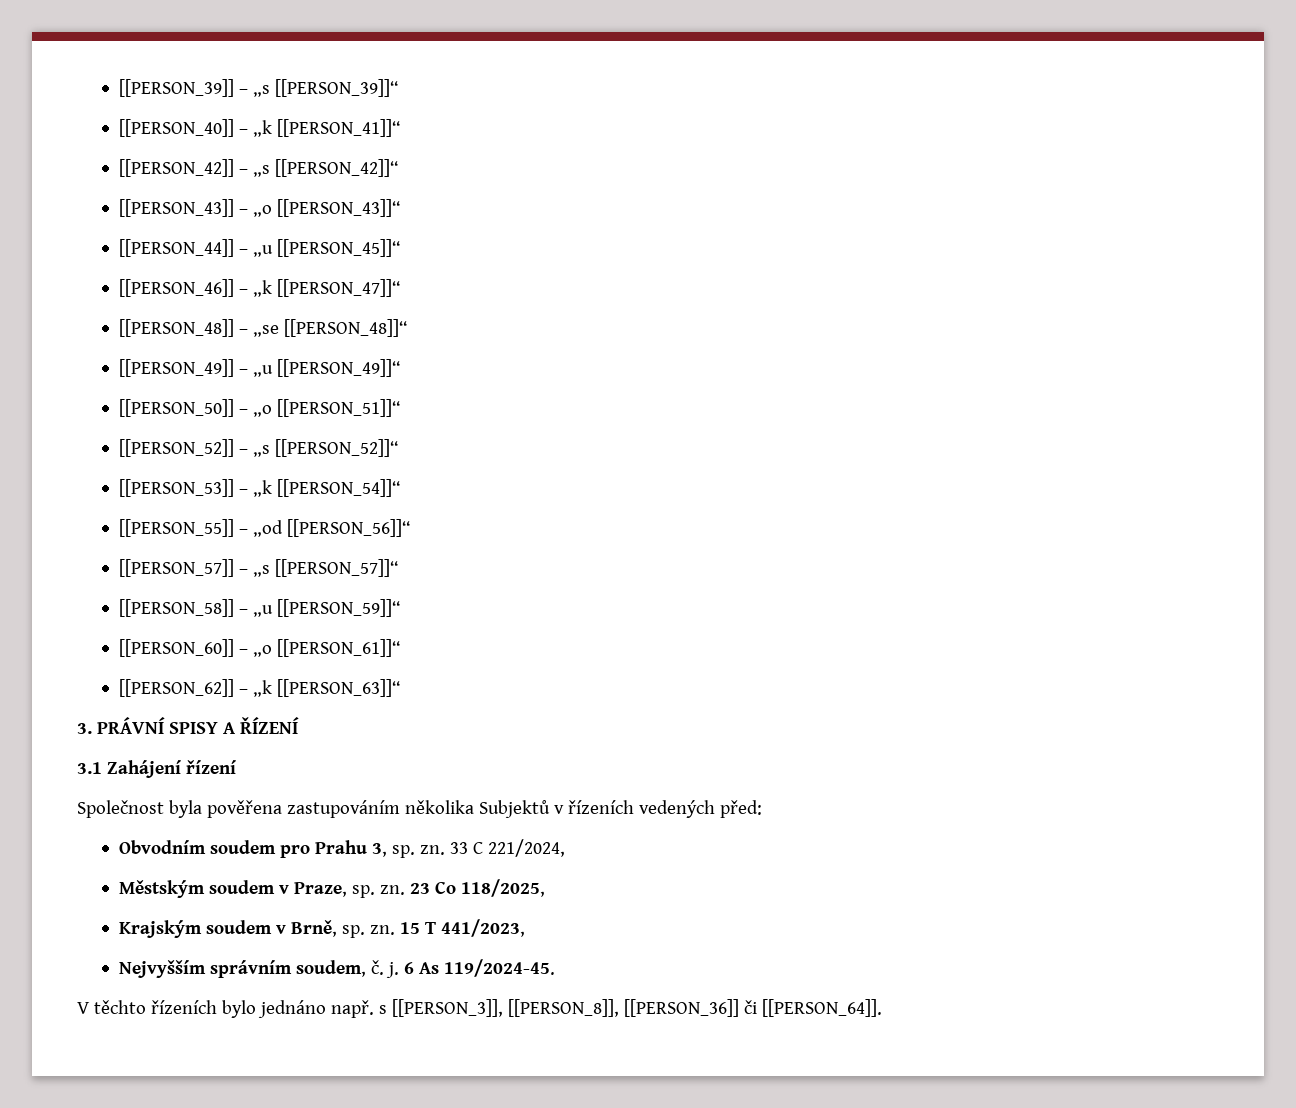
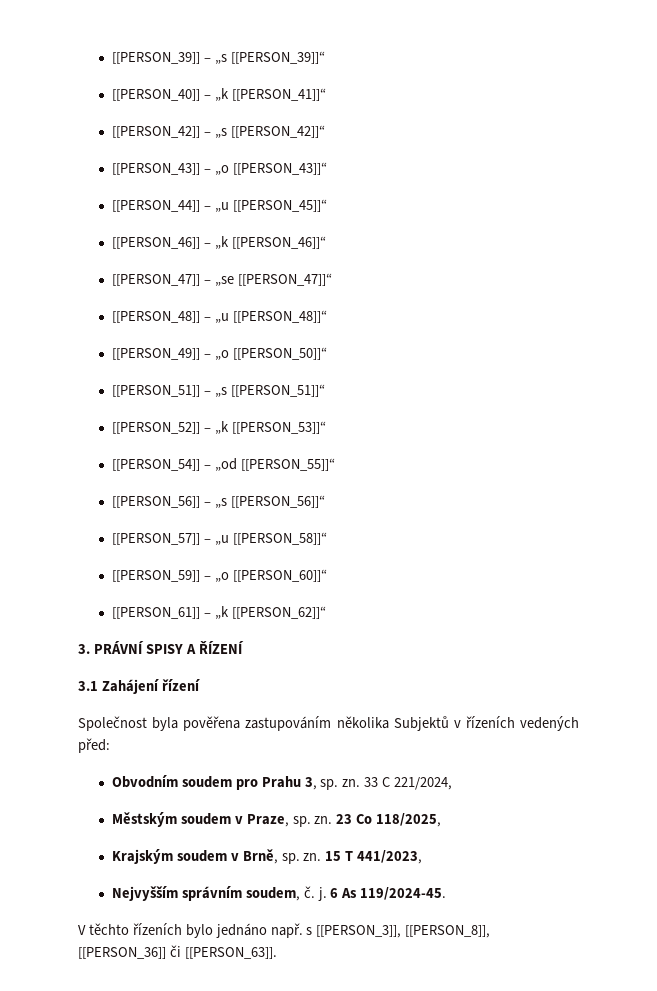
(272, 288) none -> [231,236,326,249] [111,274,234,286] [[PERSON_46]]“ // [[PERSON_47]] – „se
[252,325,279,337] „se -> [214,313,229,323] „u
[252,359,401,377] [118,399,401,417] [118,439,399,457] [118,479,401,497] [118,519,411,537] [118,559,399,577] [118,599,401,617] [118,639,401,657] [118,679,401,697] „u [[PERSON_49]]“ // [[PERSON_50]] – „o [[PERSON_51]]“ // [[PERSON_52]] – „s [[PERSON_52]]“ // [[PERSON_53]] – „k [[PERSON_54]]“ // [[PERSON_55]] – „od [[PERSON_56]]“ // [[PERSON_57]] – „s [[PERSON_57]]“ // [[PERSON_58]] – „u [[PERSON_59]]“ // [[PERSON_60]] – „o [[PERSON_61]]“ // [[PERSON_62]] – „k [[PERSON_63]]“ -> [214,347,327,360] [111,384,325,397] [111,421,326,434] [111,458,335,471] [111,495,325,508] [111,532,327,545] [111,569,327,582] [111,606,326,619] „o [[PERSON_50]]“ // [[PERSON_51]] – „s [[PERSON_51]]“ // [[PERSON_52]] – „k [[PERSON_53]]“ // [[PERSON_54]] – „od [[PERSON_55]]“ // [[PERSON_56]] – „s [[PERSON_56]]“ // [[PERSON_57]] – „u [[PERSON_58]]“ // [[PERSON_59]] – „o [[PERSON_60]]“ // [[PERSON_61]] – „k [[PERSON_62]]“
[761,999,882,1017] [[PERSON_64]]. -> [184,947,277,959] [[PERSON_63]].

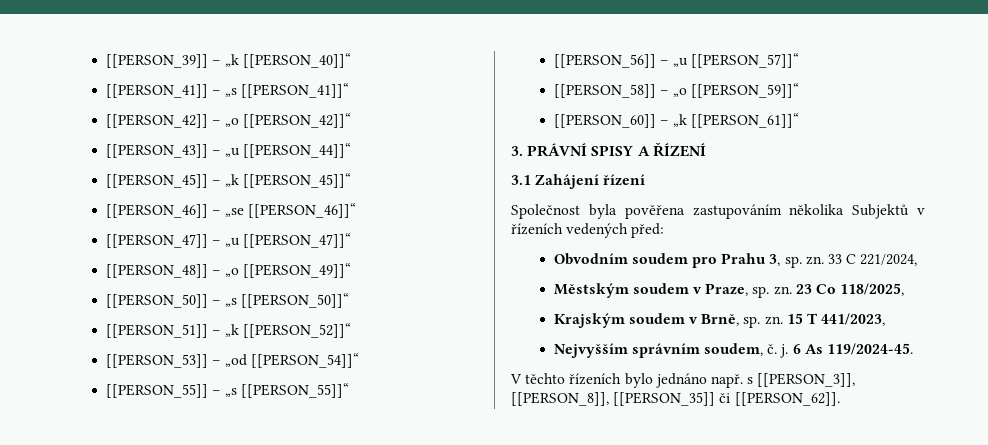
[214,51,325,64] [111,88,229,101] „s [[PERSON_39]]“ // [[PERSON_40]] – „k -> [225,53,352,68] [105,84,238,98] „k [[PERSON_40]]“ // [[PERSON_41]] – „s
[214,128,227,138] „s -> [225,118,240,127] „o
[214,162,327,175] [111,200,229,212] „o [[PERSON_43]]“ // [[PERSON_44]] – „u -> [225,143,352,158] [105,174,240,188] „u [[PERSON_44]]“ // [[PERSON_45]] – „k
[214,236,229,249] „k -> [225,208,245,217] „se
[214,276,234,286] „se -> [225,238,241,247] „u
[214,310,327,323] [111,347,327,360] [111,384,325,397] [111,421,326,434] [111,458,335,471] [111,495,325,508] [111,532,327,545] [111,569,327,582] [111,606,326,619] „u [[PERSON_48]]“ // [[PERSON_49]] – „o [[PERSON_50]]“ // [[PERSON_51]] – „s [[PERSON_51]]“ // [[PERSON_52]] – „k [[PERSON_53]]“ // [[PERSON_54]] – „od [[PERSON_55]]“ // [[PERSON_56]] – „s [[PERSON_56]]“ // [[PERSON_57]] – „u [[PERSON_58]]“ // [[PERSON_59]] – „o [[PERSON_60]]“ // [[PERSON_61]] – „k [[PERSON_62]]“ -> [225,263,352,278] [105,293,350,308] [105,323,352,338] [105,353,360,368] [105,383,350,398] [553,53,800,68] [553,83,800,98] [553,113,800,128] „o [[PERSON_49]]“ // [[PERSON_50]] – „s [[PERSON_50]]“ // [[PERSON_51]] – „k [[PERSON_52]]“ // [[PERSON_53]] – „od [[PERSON_54]]“ // [[PERSON_55]] – „s [[PERSON_55]]“ // [[PERSON_56]] – „u [[PERSON_57]]“ // [[PERSON_58]] – „o [[PERSON_59]]“ // [[PERSON_60]] – „k [[PERSON_61]]“
[78,945,277,959] [[PERSON_36]] či [[PERSON_63]]. -> [613,392,840,406] [[PERSON_35]] či [[PERSON_62]].

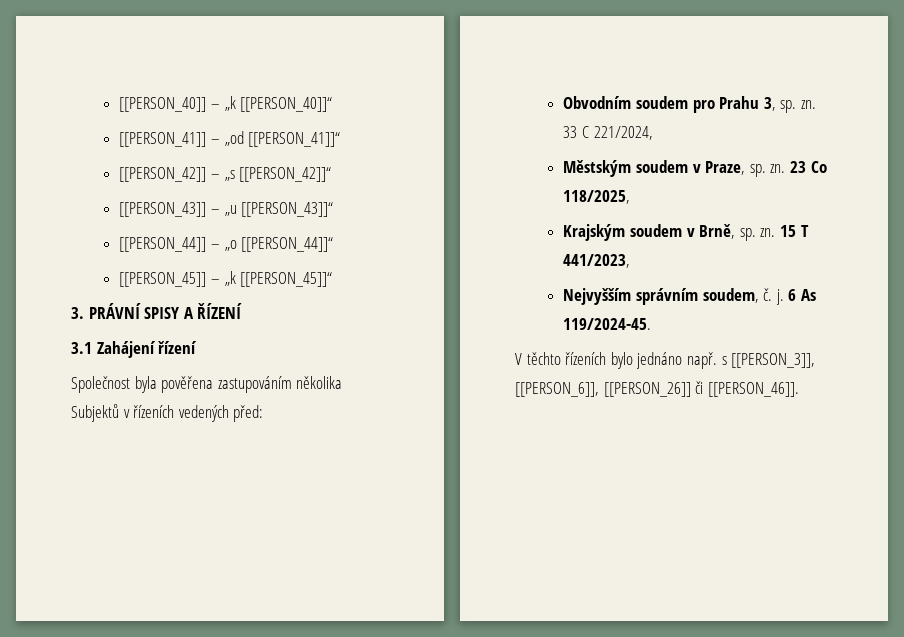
[105,54,208,68] [[PERSON_39]] -> [119,97,207,112] [[PERSON_40]]
[225,88,238,97] „s -> [224,131,244,146] „od
[225,118,240,127] „o -> [224,170,235,181] „s
(241, 152) none -> [241,202,334,217] [119,237,237,252] [[PERSON_43]]“ // [[PERSON_44]] – „o
[105,203,357,218] [105,233,352,248] [105,263,352,278] [105,293,350,308] [105,323,352,338] [105,353,360,368] [105,383,350,398] [553,53,800,68] [553,83,800,98] [553,113,800,128] // [[PERSON_46]] – „se [[PERSON_46]]“ // [[PERSON_47]] – „u [[PERSON_47]]“ // [[PERSON_48]] – „o [[PERSON_49]]“ // [[PERSON_50]] – „s [[PERSON_50]]“ // [[PERSON_51]] – „k [[PERSON_52]]“ // [[PERSON_53]] – „od [[PERSON_54]]“ // [[PERSON_55]] – „s [[PERSON_55]]“ // [[PERSON_56]] – „u [[PERSON_57]]“ // [[PERSON_58]] – „o [[PERSON_59]]“ // [[PERSON_60]] – „k [[PERSON_61]]“ -> (333, 279) none
[511,392,840,406] [[PERSON_8]], [[PERSON_35]] či [[PERSON_62]]. -> [515,381,799,397] [[PERSON_6]], [[PERSON_26]] či [[PERSON_46]].

